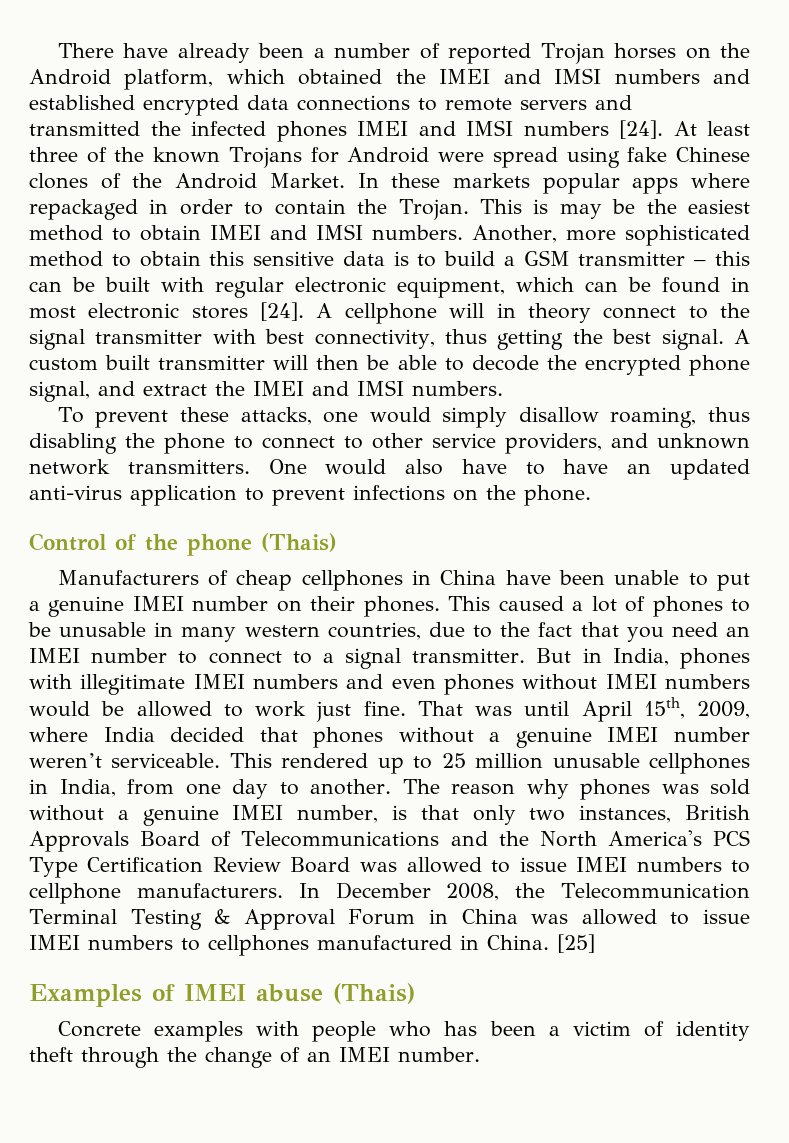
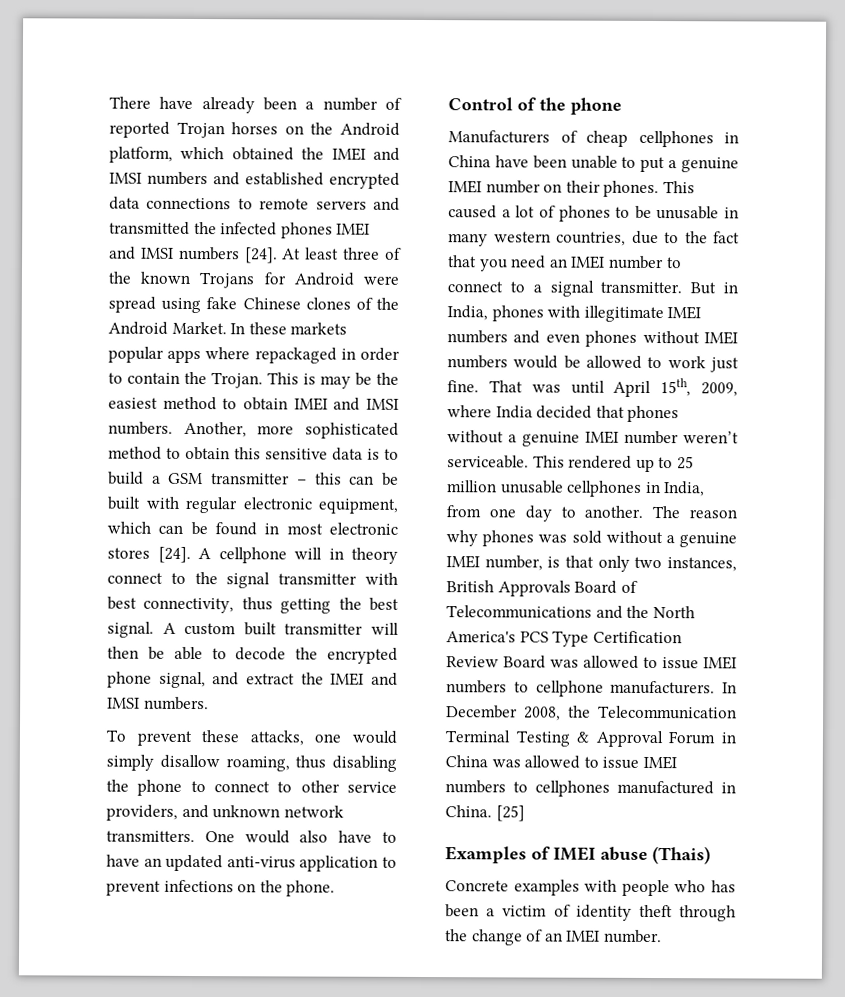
[261,533,337,552] (Thais) -> (622, 106) none

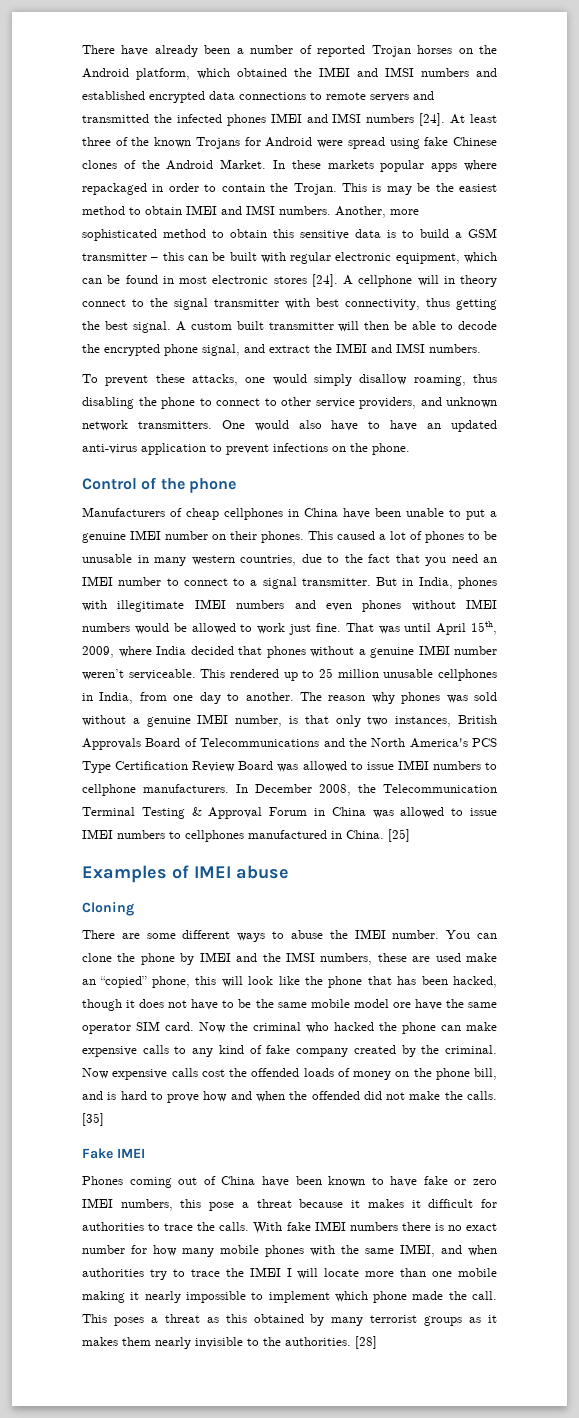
[652,846,711,865] [445,879,736,897] [445,904,736,922] [445,929,662,946] (Thais) // Concrete examples with people who has been a victim of identity theft through the change of an IMEI number. -> [82,902,134,916] [82,929,497,942] [82,952,498,965] [82,976,497,988] [82,999,497,1011] [82,1021,497,1034] [82,1045,498,1057] [82,1068,497,1080] [82,1091,497,1103] [82,1113,104,1126] [82,1148,145,1159] [82,1176,497,1188] [82,1198,498,1211] [82,1221,497,1234] [82,1244,497,1257] [82,1267,497,1280] [82,1291,498,1303] [82,1314,498,1326] [82,1336,377,1349] // Cloning // There are some different ways to abuse the IMEI number. You can clone the phone by IMEI and the IMSI numbers, these are used make an “copied” phone, this will look like the phone that has been hacked, though it does not have to be the same mobile model ore have the same operator SIM card. Now the criminal who hacked the phone can make expensive calls to any kind of fake company created by the criminal. Now expensive calls cost the offended loads of money on the phone bill, and is hard to prove how and when the offended did not make the calls. [35] // Fake IMEI // Phones coming out of China have been known to have fake or zero IMEI numbers, this pose a threat because it makes it difficult for authorities to trace the calls. With fake IMEI numbers there is no exact number for how many mobile phones with the same IMEI, and when authorities try to trace the IMEI I will locate more than one mobile making it nearly impossible to implement which phone made the call. This poses a threat as this obtained by many terrorist groups as it makes them nearly invisible to the authorities. [28]

